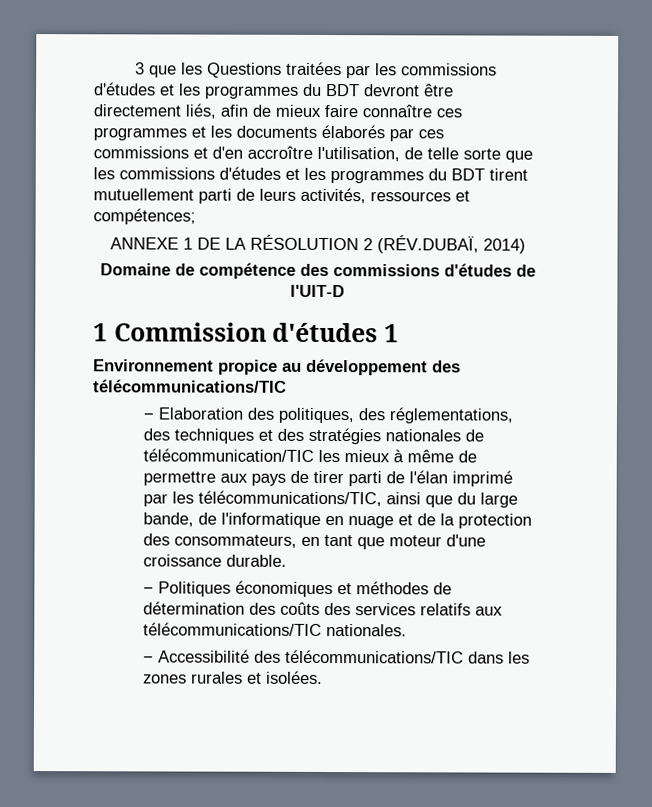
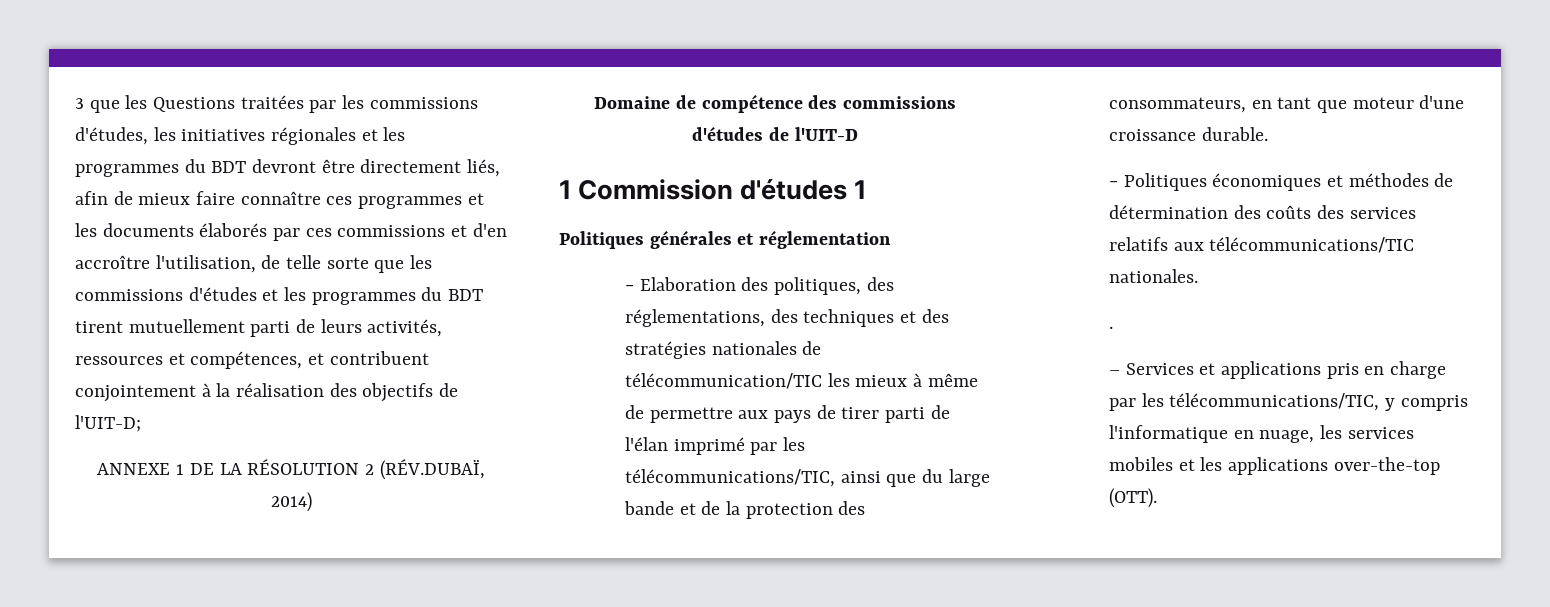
[94,82,156,96] d'études -> [75,127,357,145] d'études, les initiatives régionales
[93,208,196,225] compétences; -> [190,351,429,369] [75,383,459,402] [75,415,141,432] compétences, et contribuent conjointement à la réalisation des objectifs de l'UIT-D;
[93,358,461,376] [93,379,287,393] Environnement propice au développement des télécommunications/TIC -> [559,230,892,249] Politiques générales et réglementation
[143,512,395,529] bande, de l'informatique en nuage -> [623,501,674,515] bande
[143,649,531,664] [143,670,324,684] // − Accessibilité des télécommunications/TIC dans les zones rurales et isolées. -> [1108,326,1113,329] [1108,361,1446,379] [1108,393,1468,411] [1108,425,1414,443] [1108,457,1440,475] [1108,488,1157,508] // . // – Services et applications pris en charge par les télécommunications/TIC, y compris l'informatique en nuage, les services mobiles et les applications over-the-top (OTT).

